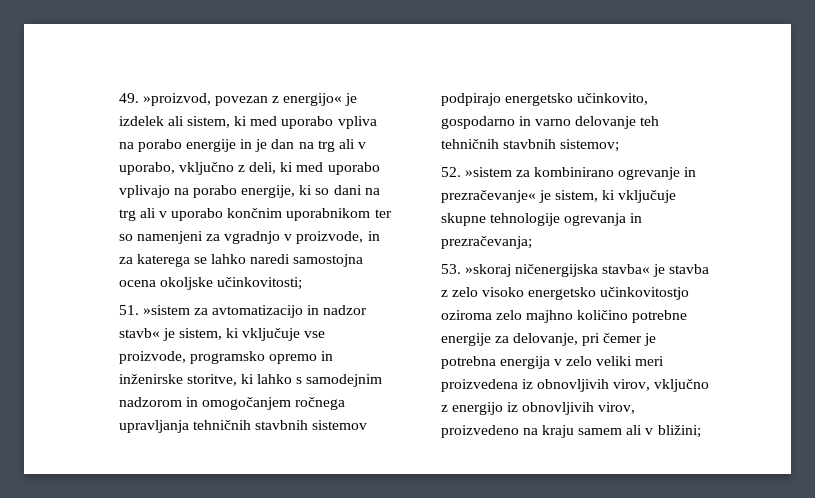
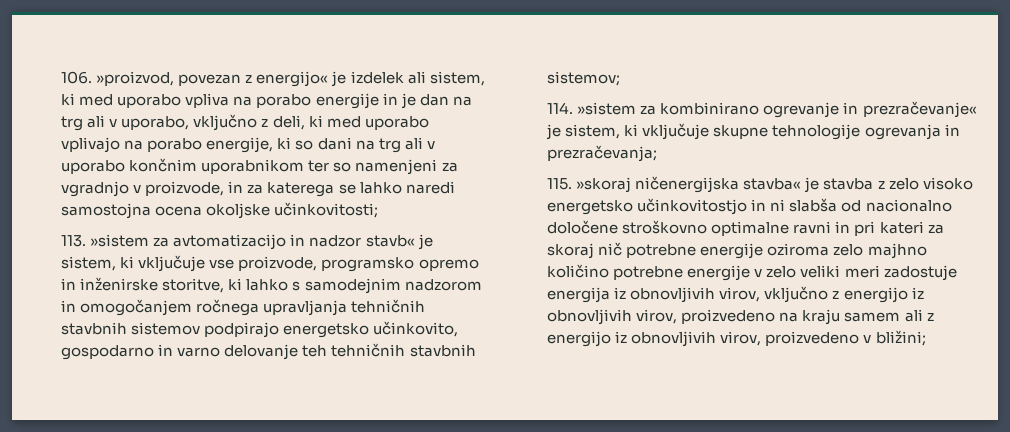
[118,93,139,103] 49. -> [61,71,93,84] 106.
[118,305,139,315] 51. -> [61,235,87,247] 113.
[440,167,461,177] 52. -> [547,102,574,114] 114.
[440,264,461,274] 53. -> [547,178,573,190] 115.
(690, 293) none -> [751,198,952,212] [547,220,944,236] [547,242,764,259] in ni slabša od nacionalno določene stroškovno optimalne ravni in pri kateri za skoraj nič potrebne energije
[494,333,657,346] [440,356,550,369] za delovanje, pri čemer je potrebna energija -> (751, 273) none
[440,379,518,392] proizvedena -> [883,265,957,281] [547,287,611,303] zadostuje energija
(643, 430) none -> [926,313,934,321] [547,331,860,347] z energijo iz obnovljivih virov, proizvedeno

